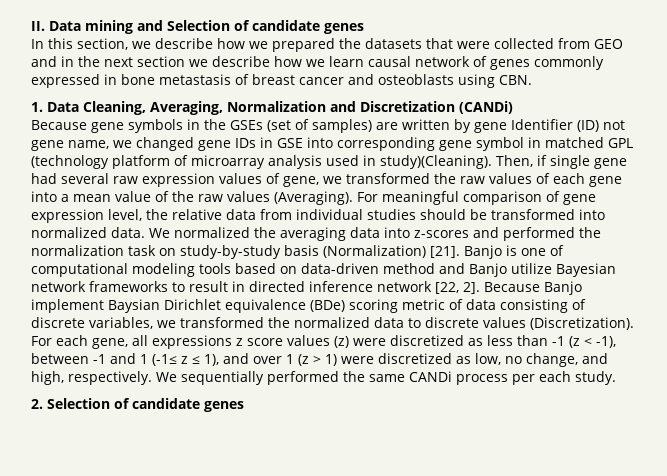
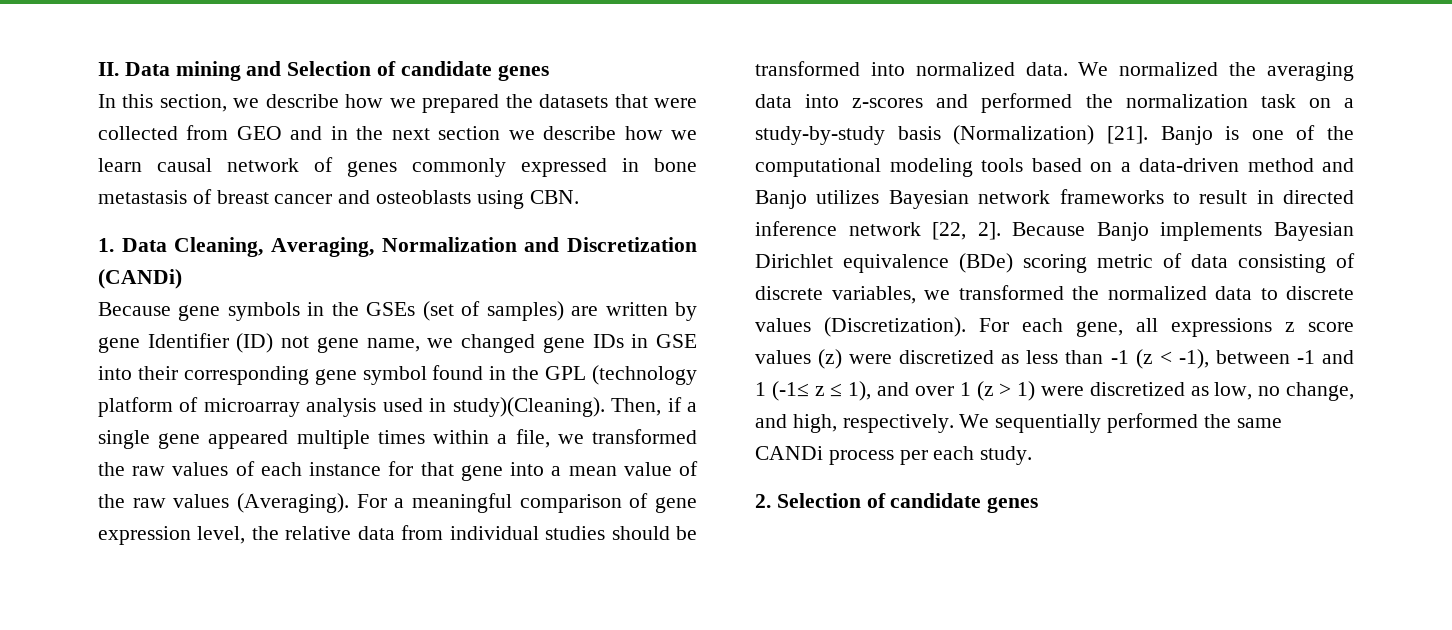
(333, 142) none -> [137,366,178,380] their
[528,137,604,148] in matched -> [432,365,540,380] found in the
(547, 160) none -> [687,402,698,412] a
[31,173,319,187] had several raw expression values of gene, -> [208,429,550,449] appeared multiple times within a file,
(585, 178) none -> [309,461,454,476] instance for that
(378, 197) none -> [394,498,405,508] a
(176, 252) none -> [1344,98,1354,108] a
(564, 250) none -> [1327,126,1354,140] the
(297, 270) none -> [1120,162,1131,172] a
[511,263,552,274] utilize -> [816,190,880,204] utilizes
[31,299,160,313] implement Baysian -> [1160,222,1354,241] implements Bayesian

